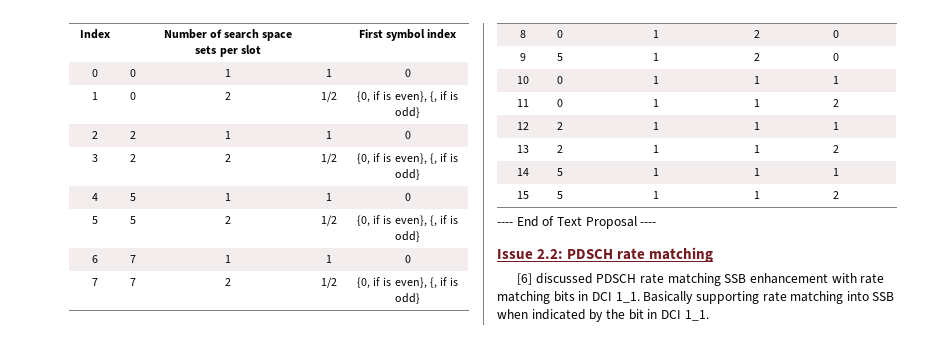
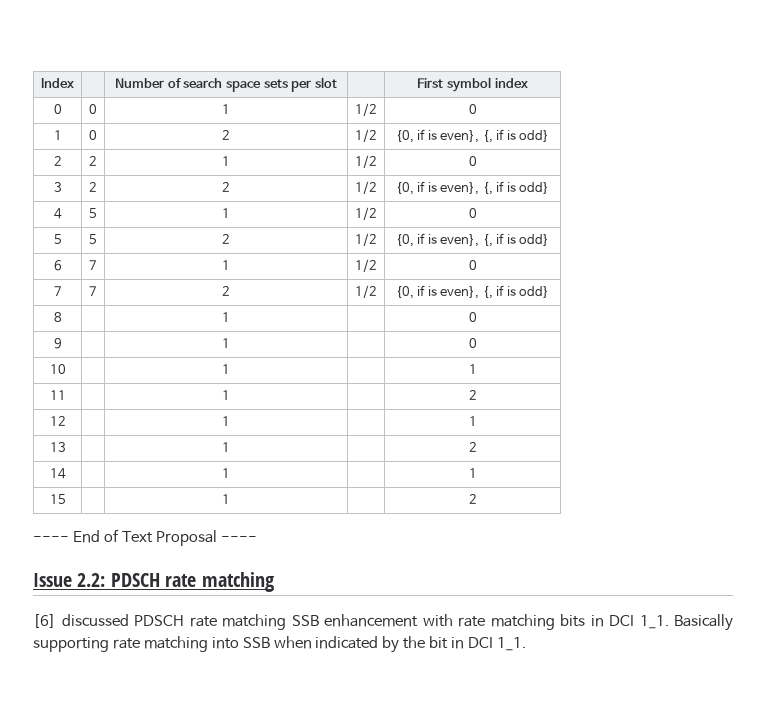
[325,69,332,77] 1 -> [355,103,377,116] 1/2
[325,131,332,139] 1 -> [355,155,377,168] 1/2
[325,193,332,201] 1 -> [355,207,377,220] 1/2
[325,255,332,263] 1 -> [355,259,377,272] 1/2
[556,30,563,38] [653,30,659,38] [753,30,760,38] 0 | 1 | 2 -> [222,312,230,322] | 1 |
[556,53,563,61] [653,53,659,61] [753,53,760,61] 5 | 1 | 2 -> [222,338,230,348] | 1 |
[556,76,563,84] [653,76,659,84] [753,76,760,84] 0 | 1 | 1 -> [222,364,230,374] | 1 |
[556,99,563,107] [653,99,659,107] [753,99,760,107] 0 | 1 | 1 -> [222,390,230,400] | 1 |
[556,122,563,130] [653,122,659,130] [753,122,760,130] 2 | 1 | 1 -> [222,416,230,426] | 1 |
[556,145,563,153] [653,145,659,153] [753,145,760,153] 2 | 1 | 1 -> [222,442,230,452] | 1 |
[556,168,563,176] [653,168,659,176] [753,168,760,176] 5 | 1 | 1 -> [222,468,230,478] | 1 |
[556,191,563,199] [653,191,659,199] [753,191,760,199] 5 | 1 | 1 -> [222,494,230,504] | 1 |

